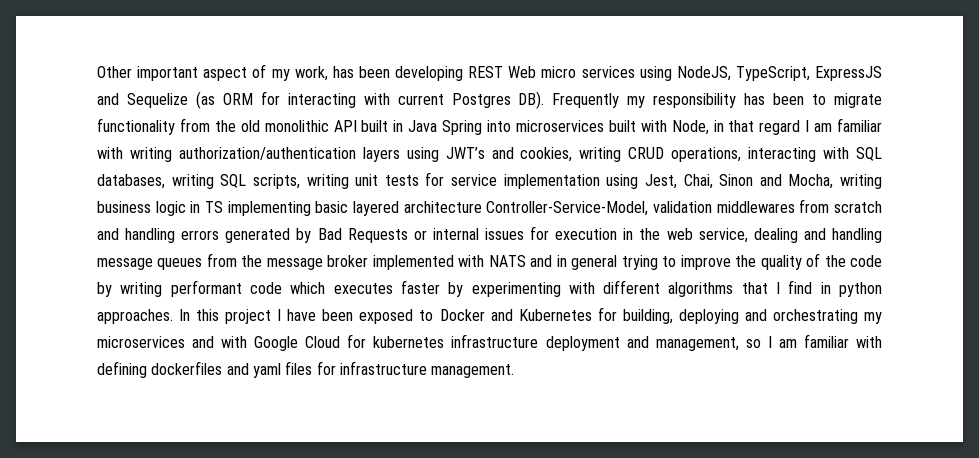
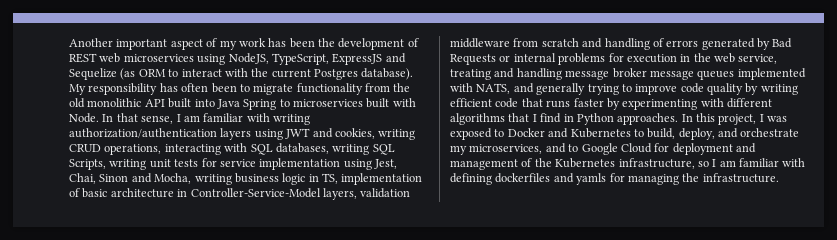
[97,66,132,78] Other -> [69,38,113,47] Another
[294,66,635,81] work, has been developing REST Web micro services -> [238,38,419,50] [69,53,194,63] work has been the development of REST web microservices
[260,91,646,109] for interacting with current Postgres DB). Frequently my -> [168,68,414,80] [69,84,86,95] to interact with the current Postgres database). My
(766, 99) none -> [181,83,209,92] often
[393,120,404,132] in -> [194,99,215,107] into
[486,120,511,132] into -> [279,99,290,107] to
[671,120,801,135] Node, in that regard -> [69,113,174,124] Node. In that sense,
[445,147,485,159] JWT’s -> [285,128,311,139] JWT
[252,174,300,189] scripts, -> [69,159,106,170] Scripts,
[205,201,795,216] TS implementing basic layered architecture Controller-Service-Model, validation middlewares -> [322,173,423,185] [69,188,411,200] [450,38,510,48] TS, implementation of basic architecture in Controller-Service-Model layers, validation middleware
(176, 235) none -> [652,38,664,47] of
[484,228,524,240] issues -> [558,53,606,65] problems
[753,228,798,243] dealing -> [450,69,491,80] treating
[157,253,883,270] [97,280,393,297] queues from the message broker implemented with NATS and in general trying to improve the quality of the code by writing performant code which executes -> [612,68,806,80] [450,83,798,95] [450,98,571,108] broker message queues implemented with NATS, and generally trying to improve code quality by writing efficient code that runs
[839,282,882,297] python -> [576,113,614,125] Python
[225,309,354,324] project I have been -> [718,114,788,125] project, I was
[597,307,882,324] [97,334,739,351] for building, deploying and orchestrating my microservices and with Google Cloud for kubernetes infrastructure deployment and management, -> [633,128,800,140] [450,143,756,155] [450,158,695,170] to build, deploy, and orchestrate my microservices, and to Google Cloud for deployment and management of the Kubernetes infrastructure,
[252,361,515,378] yaml files for infrastructure management. -> [576,173,779,185] yamls for managing the infrastructure.

